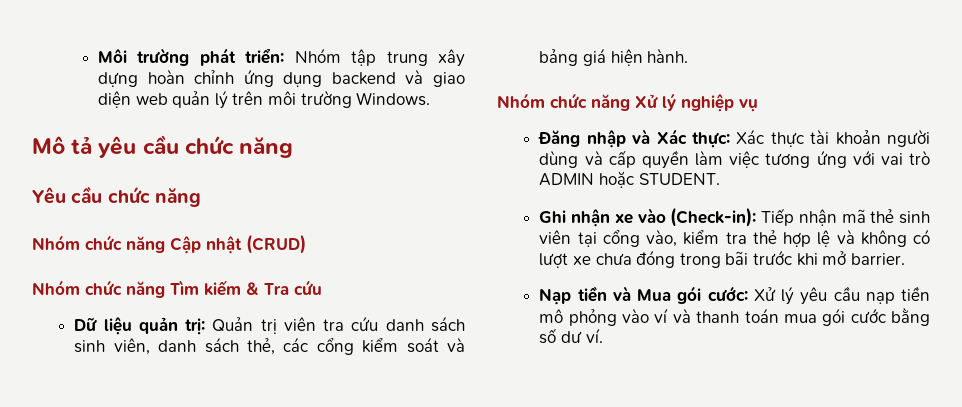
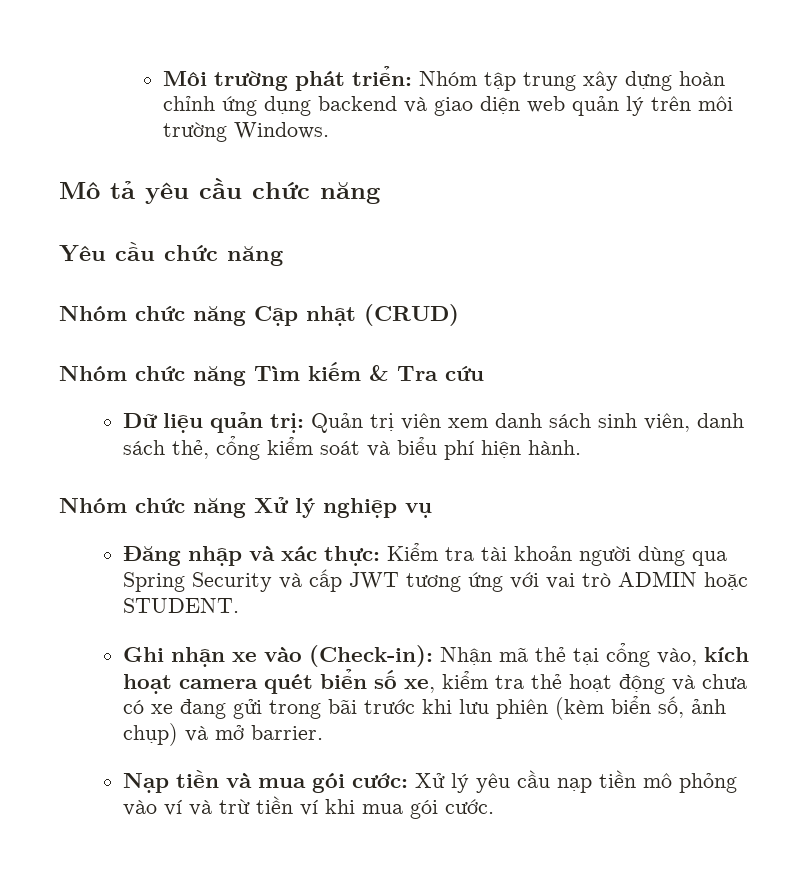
[323,316,379,331] tra cứu -> [447,418,488,428] xem
[283,337,309,352] các -> (209, 449) none
[539,48,606,66] bảng giá -> [396,437,474,460] biểu phí
[656,129,930,148] [539,150,760,169] Xác thực: Xác thực tài khoản người dùng và cấp quyền làm việc -> [280,543,727,566] [122,569,399,592] xác thực: Kiểm tra tài khoản người dùng qua Spring Security và cấp JWT
[761,208,930,226] [539,229,930,247] [539,250,818,268] Tiếp nhận mã thẻ sinh viên tại cổng vào, kiểm tra thẻ hợp lệ và không có lượt xe chưa đóng trong bãi trước khi -> [439,643,749,667] [122,669,747,694] [122,696,726,720] [122,723,208,746] Nhận mã thẻ tại cổng vào, kích hoạt camera quét biển số xe, kiểm tra thẻ hoạt động và chưa có xe đang gửi trong bãi trước khi lưu phiên (kèm biển số, ảnh chụp) và
[637,289,672,301] Mua -> [257,778,306,788] mua
[696,307,930,326] [539,328,603,344] thanh toán mua gói cước bằng số dư ví. -> [218,796,494,819] trừ tiền ví khi mua gói cước.

